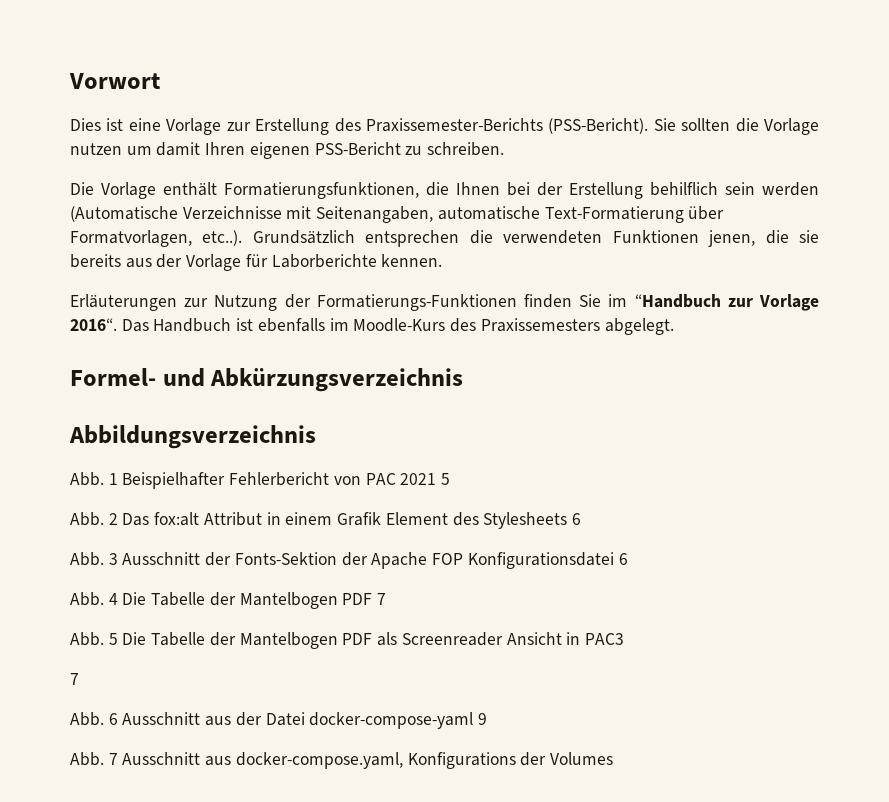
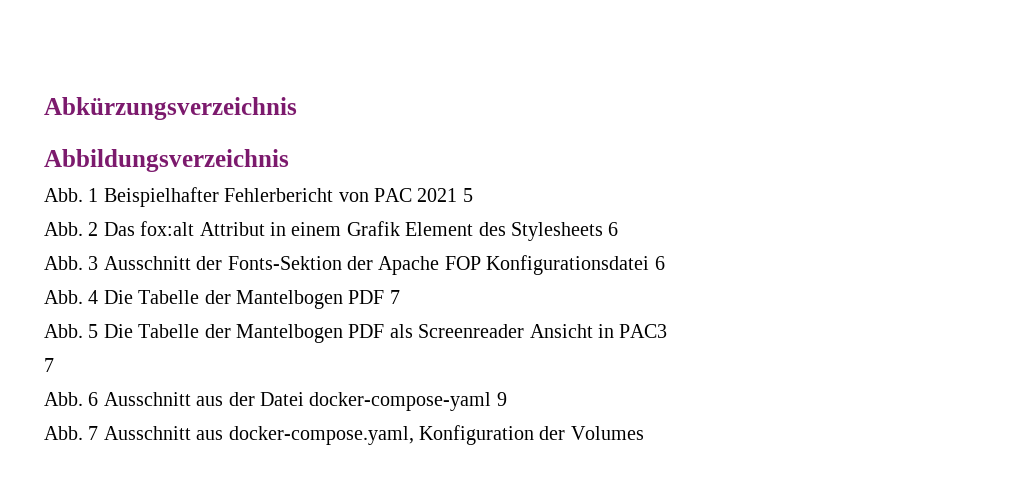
[69,73,160,89] [70,118,819,135] [70,142,505,159] [70,182,819,199] [70,206,725,223] [70,230,820,247] [70,254,443,271] [70,294,820,311] [70,318,674,335] [70,368,205,387] Vorwort // Dies ist eine Vorlage zur Erstellung des Praxissemester-Berichts (PSS-Bericht). Sie sollten die Vorlage nutzen um damit Ihren eigenen PSS-Bericht zu schreiben. // Die Vorlage enthält Formatierungsfunktionen, die Ihnen bei der Erstellung behilflich sein werden (Automatische Verzeichnisse mit Seitenangaben, automatische Text-Formatierung über Formatvorlagen, etc..). Grundsätzlich entsprechen die verwendeten Funktionen jenen, die sie bereits aus der Vorlage für Laborberichte kennen. // Erläuterungen zur Nutzung der Formatierungs-Funktionen finden Sie im “Handbuch zur Vorlage 2016“. Das Handbuch ist ebenfalls im Moodle-Kurs des Praxissemesters abgelegt. // Formel- und -> (44, 108) none
[407,752,516,769] Konfigurations -> [419,425,534,445] Konfiguration

